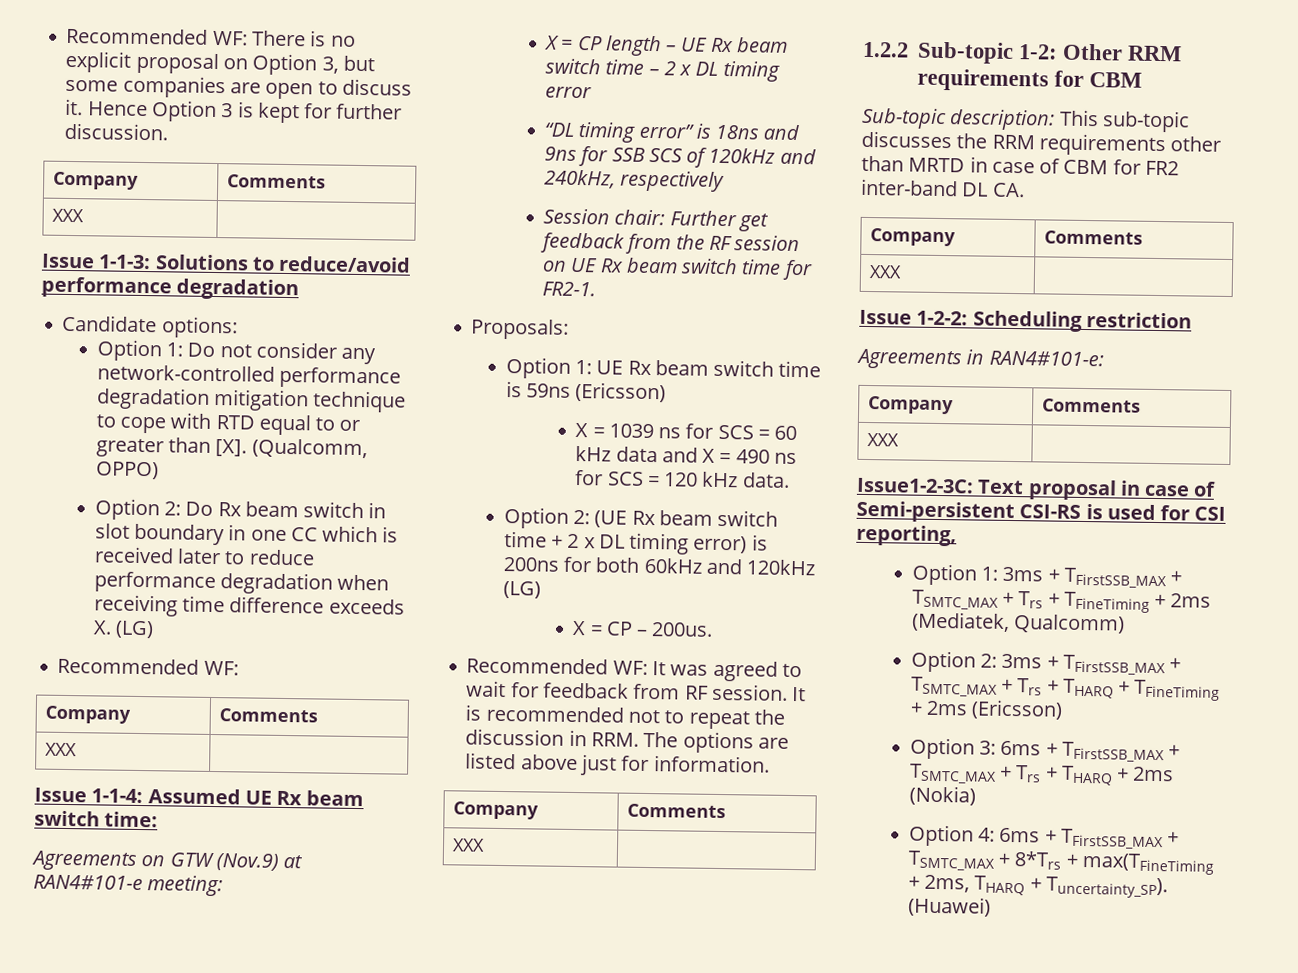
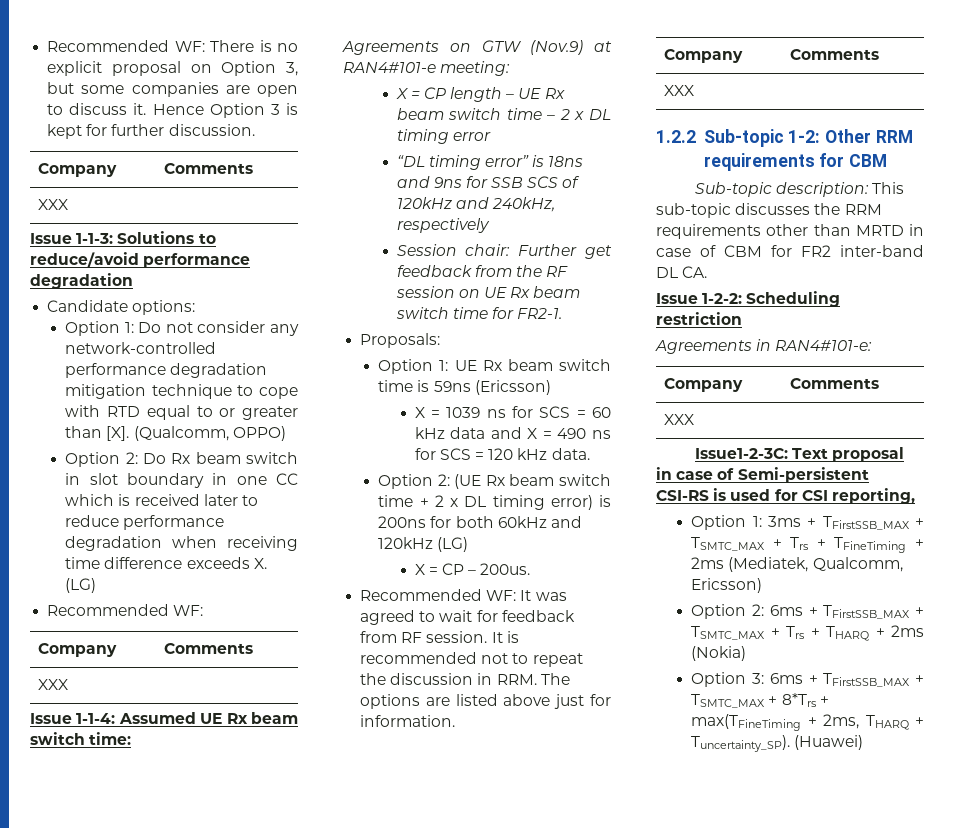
[869,228,956,247] [1043,230,1143,245] [868,265,902,279] // Company | Comments // XXX | -> (708, 272) none
[1014,614,1126,634] [910,650,1182,676] [910,676,1221,701] [909,699,1064,720] [909,737,997,760] Qualcomm) // Option 2: 3ms + TFirstSSB_MAX + TSMTC_MAX + Trs + THARQ + TFineTiming + 2ms (Ericsson) // Option 3: -> [812,557,903,572] [691,578,763,593] [691,604,765,619] Qualcomm, Ericsson) // Option 2:
[978,827,996,842] 4: -> [752,673,765,684] 3:

